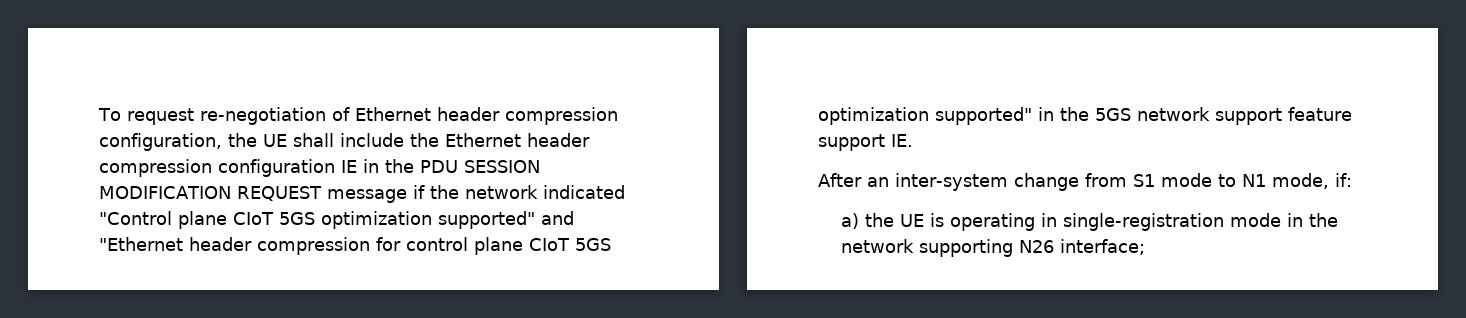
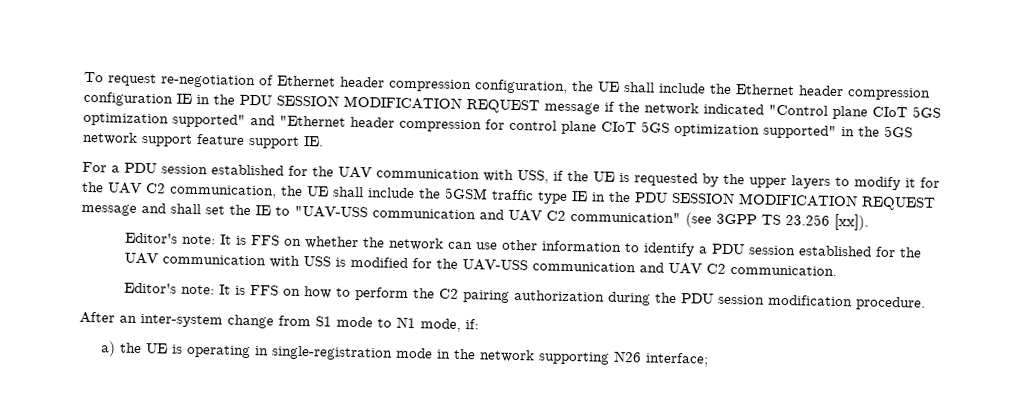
(913, 140) none -> [82,161,940,191] [82,181,936,211] [81,203,869,231] [125,232,923,258] [124,252,838,277] [124,282,927,311] // For a PDU session established for the UAV communication with USS, if the UE is requested by the upper layers to modify it for the UAV C2 communication, the UE shall include the 5GSM traffic type IE in the PDU SESSION MODIFICATION REQUEST message and shall set the IE to "UAV-USS communication and UAV C2 communication" (see 3GPP TS 23.256 [xx]). // Editor's note: It is FFS on whether the network can use other information to identify a PDU session established for the UAV communication with USS is modified for the UAV-USS communication and UAV C2 communication. // Editor's note: It is FFS on how to perform the C2 pairing authorization during the PDU session modification procedure.

